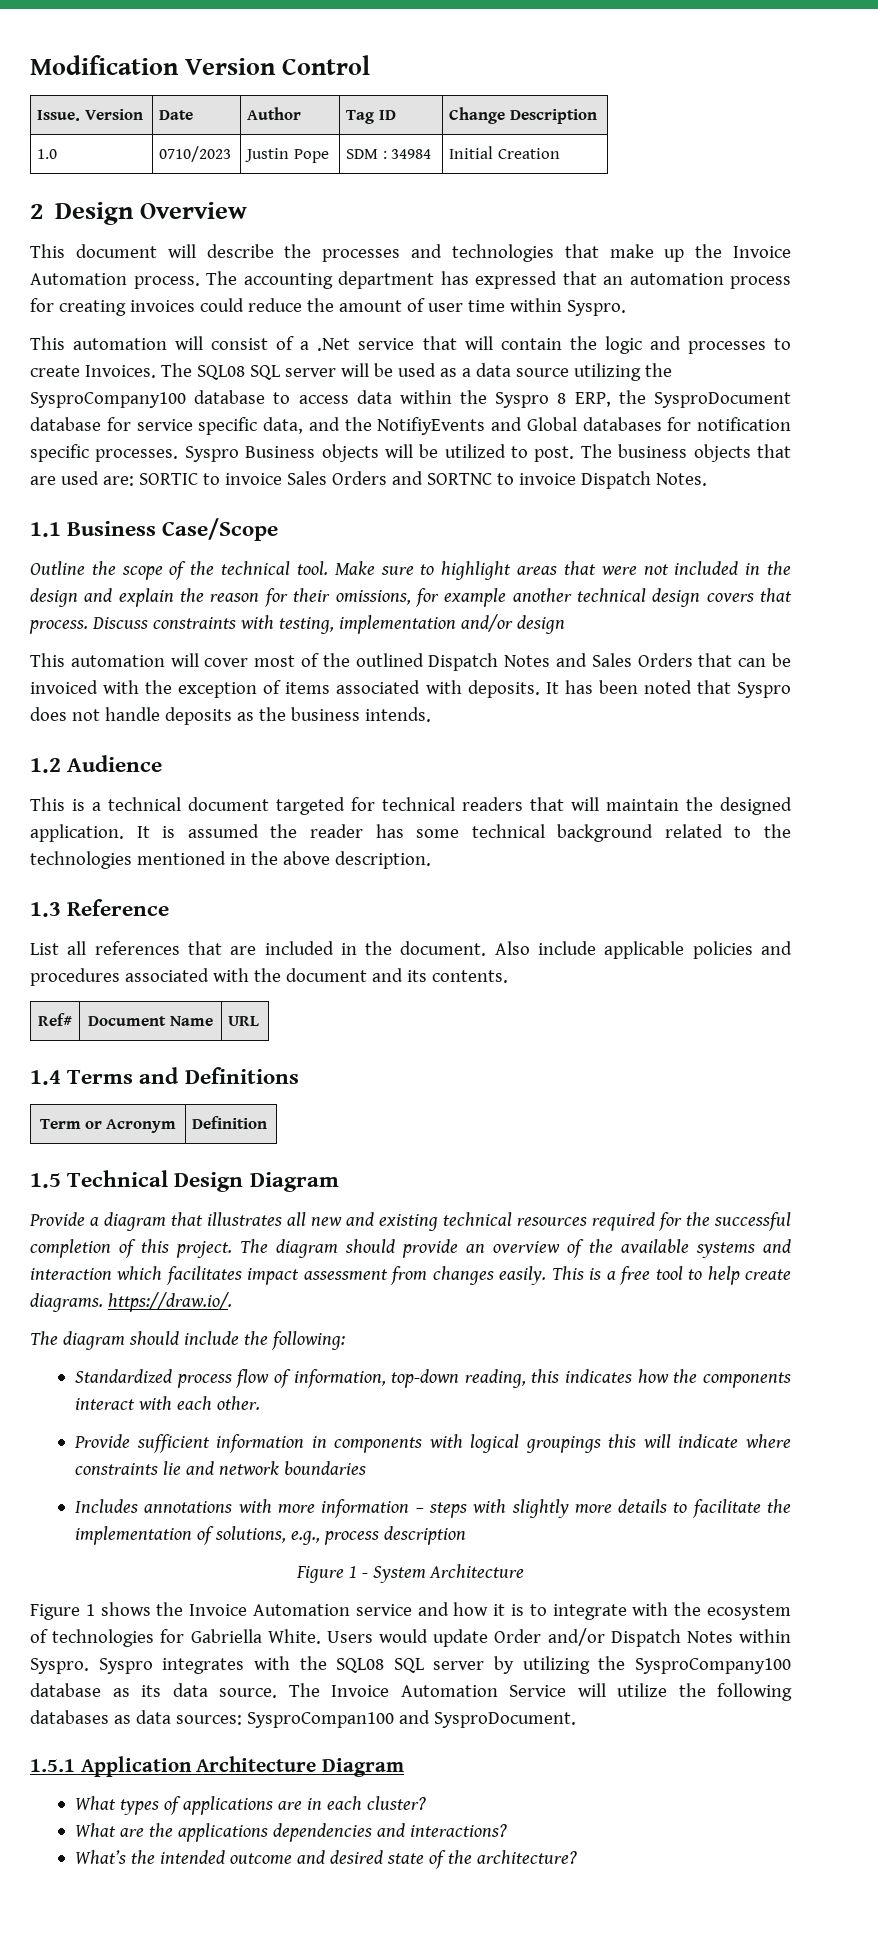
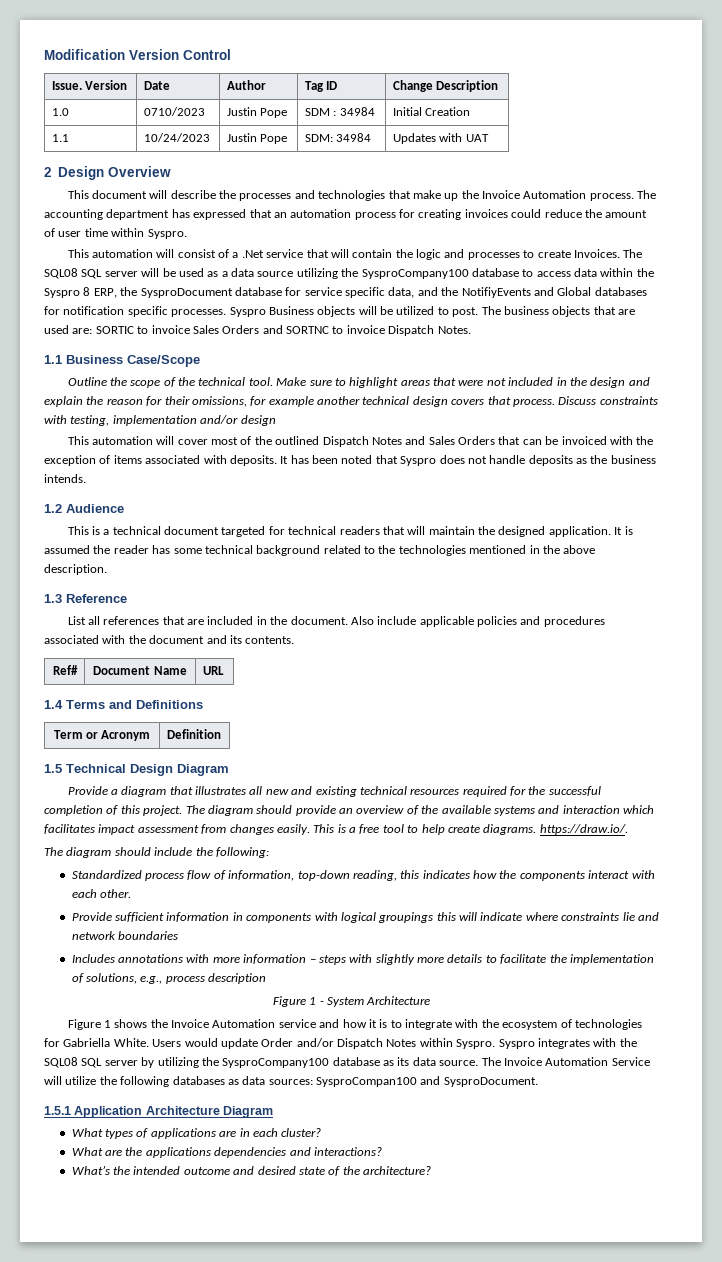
(560, 153) none -> [51,134,69,142] [143,133,210,142] [226,133,288,144] [304,133,372,142] [392,133,489,144] // 1.1 | 10/24/2023 | Justin Pope | SDM: 34984 | Updates with UAT

